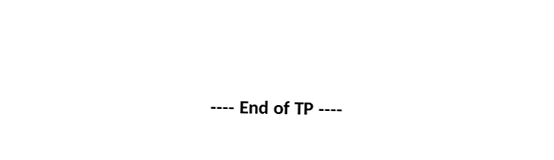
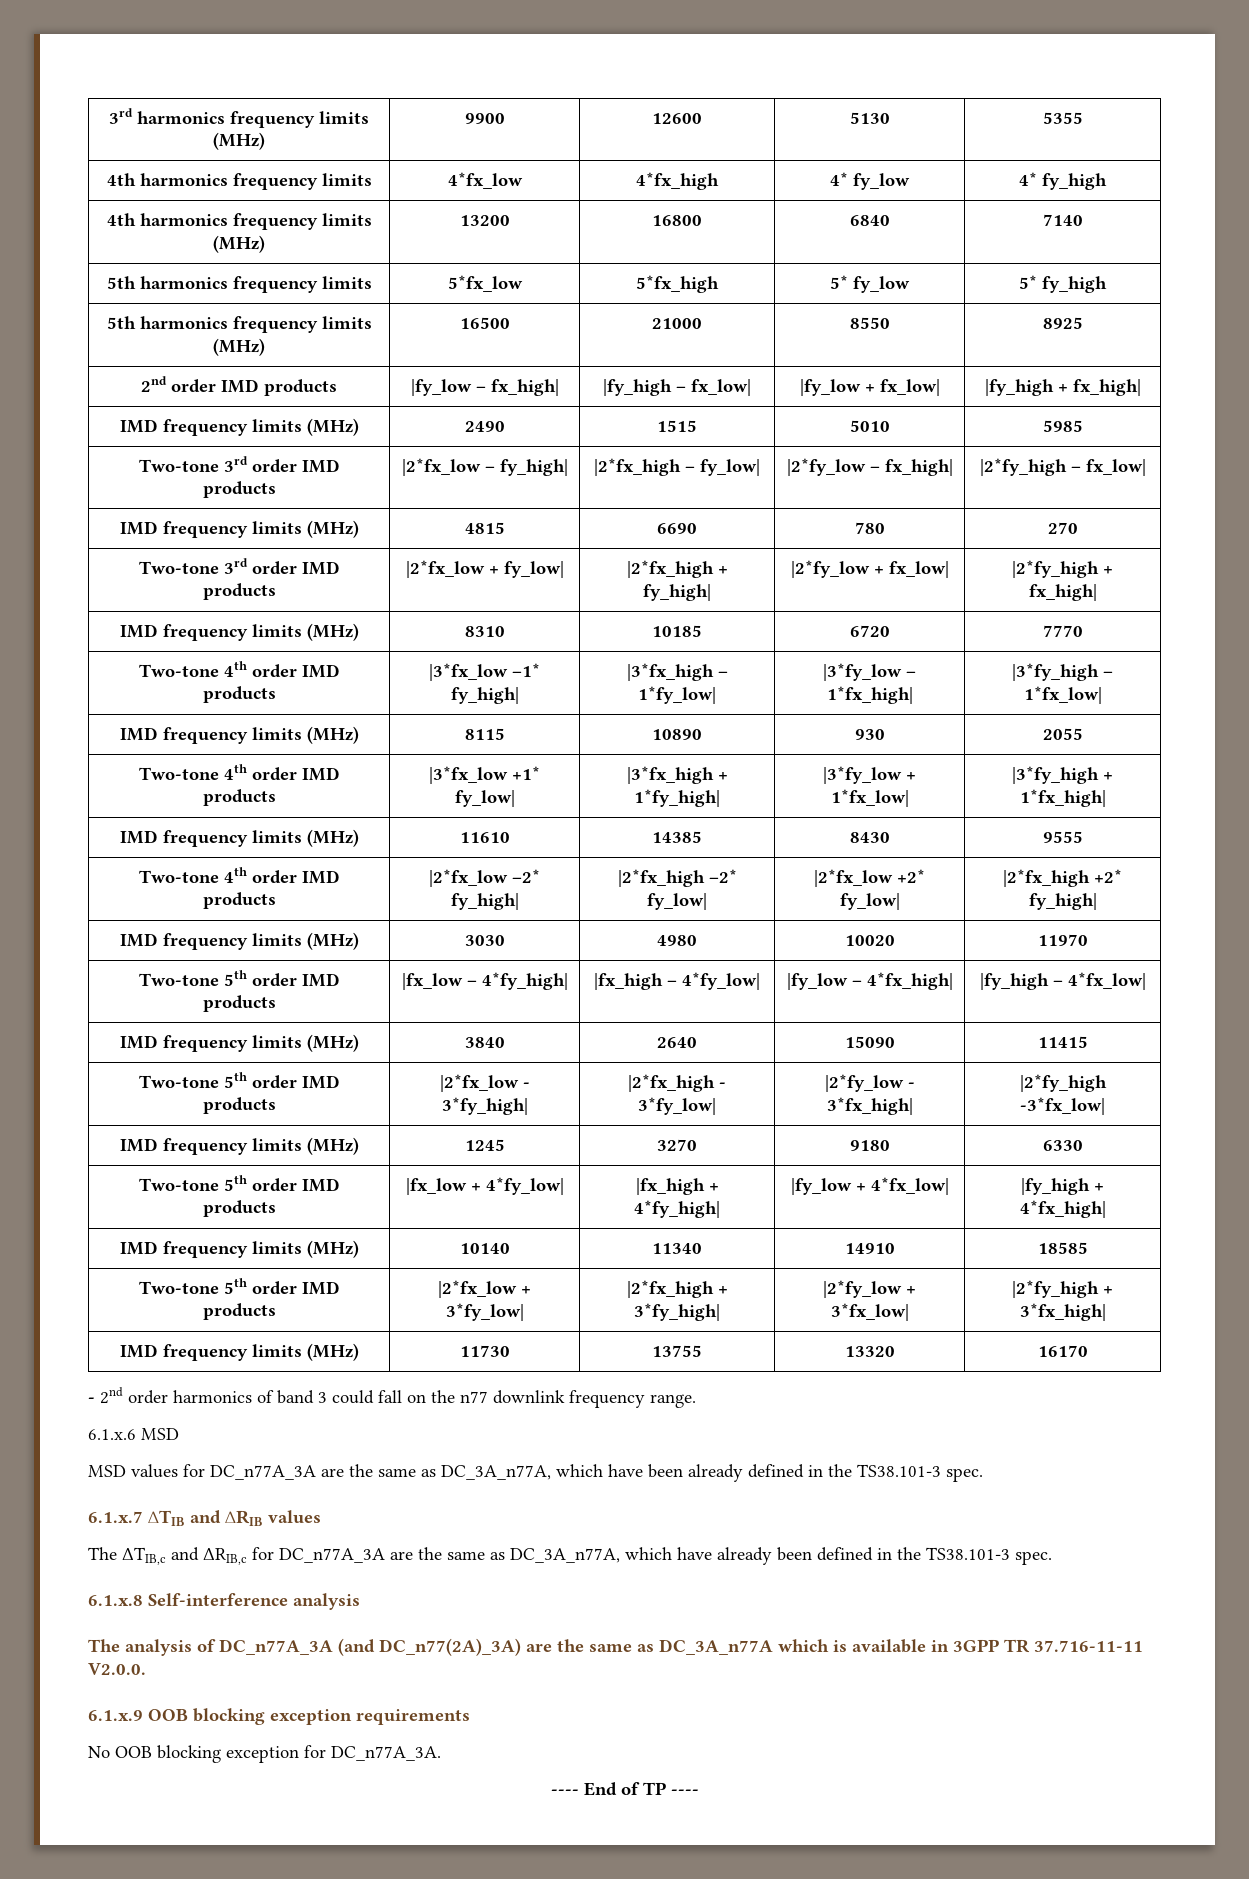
(210, 110) none -> [109,108,369,128] [213,132,265,150] [464,113,505,124] [652,113,702,124] [849,112,890,124] [1042,112,1083,124] [106,173,372,190] [447,172,523,189] [636,172,719,190] [830,172,910,190] [1019,172,1107,190] [106,213,372,230] [213,235,265,253] [459,215,510,226] [652,215,702,226] [849,215,890,226] [1042,214,1083,226] [106,276,372,293] [447,275,523,292] [636,275,719,293] [830,275,910,293] [1019,275,1107,293] [106,316,372,333] [213,338,265,356] [459,317,510,329] [652,318,702,329] [849,317,890,329] [1042,317,1083,329] [141,376,337,396] [410,379,559,396] [603,379,751,396] [799,379,940,396] [984,379,1141,396] [119,418,359,436] [464,421,505,432] [657,420,697,432] [849,420,890,432] [1042,420,1083,432] [138,456,340,473] [202,481,276,498] [401,458,568,476] [594,458,760,476] [786,458,953,476] [979,458,1146,476] [119,520,359,538] [464,522,505,534] [657,523,697,534] [854,522,885,534] [1047,522,1078,534] [138,558,340,575] [202,583,276,600] [405,560,564,578] [626,560,728,578] [643,584,711,601] [790,560,949,578] [1012,560,1113,578] [1028,584,1097,601] [119,623,359,641] [464,626,505,637] [652,625,702,637] [849,625,890,637] [1042,625,1083,637] [138,661,340,678] [202,686,276,703] [429,663,540,681] [450,687,519,704] [626,663,728,681] [638,686,716,704] [823,663,916,681] [826,686,913,704] [1012,663,1113,681] [1023,686,1102,704] [119,726,359,744] [464,728,505,740] [652,729,702,740] [854,729,885,740] [1042,728,1083,740] [138,764,340,781] [202,789,276,806] [429,766,540,784] [454,790,515,807] [626,766,728,784] [634,789,720,807] [823,766,916,784] [830,789,909,807] [1012,766,1113,784] [1019,789,1106,807] [119,829,359,847] [459,832,510,843] [652,831,702,843] [849,832,890,843] [1042,831,1083,843] [138,867,340,884] [202,892,276,909] [429,869,540,887] [450,893,519,910] [617,869,737,887] [647,893,707,910] [814,869,925,887] [839,893,900,910] [1003,869,1122,887] [1028,893,1097,910] [119,932,359,950] [464,935,505,946] [657,935,697,946] [844,935,895,946] [1037,934,1088,946] [138,970,340,987] [202,995,276,1012] [401,972,568,990] [594,972,760,990] [786,972,953,990] [979,972,1146,990] [119,1034,359,1052] [464,1037,505,1048] [657,1037,697,1048] [844,1036,895,1048] [1037,1036,1088,1048] [138,1072,340,1089] [202,1097,276,1114] [439,1074,530,1092] [441,1097,528,1115] [628,1074,726,1092] [638,1097,716,1115] [824,1074,915,1092] [826,1097,913,1115] [1019,1074,1107,1092] [1020,1097,1105,1115] [119,1137,359,1155] [464,1139,505,1151] [657,1139,697,1151] [849,1140,890,1151] [1042,1140,1083,1151] [138,1175,340,1192] [202,1200,276,1217] [405,1177,564,1195] [635,1178,719,1195] [634,1200,720,1218] [790,1177,949,1195] [1021,1178,1104,1195] [1019,1200,1106,1218] [119,1240,359,1258] [459,1243,510,1254] [652,1243,702,1254] [844,1243,895,1254] [1037,1242,1088,1254] [138,1278,340,1295] [202,1303,276,1320] [438,1280,531,1298] [445,1303,524,1321] [626,1280,728,1298] [634,1303,720,1321] [823,1280,916,1298] [830,1303,909,1321] [1012,1280,1113,1298] [1019,1303,1106,1321] [119,1343,359,1361] [459,1345,510,1357] [652,1345,702,1357] [844,1346,895,1357] [1037,1345,1088,1357] [88,1387,696,1408] [88,1428,179,1440] [88,1464,983,1482] [88,1510,321,1526] [88,1547,1052,1565] [88,1593,360,1610] [88,1638,1143,1656] [88,1663,146,1675] [88,1708,470,1725] [88,1745,441,1763] 3rd harmonics frequency limits (MHz) | 9900 | 12600 | 5130 | 5355 // 4th harmonics frequency limits | 4*fx_low | 4*fx_high | 4* fy_low | 4* fy_high // 4th harmonics frequency limits (MHz) | 13200 | 16800 | 6840 | 7140 // 5th harmonics frequency limits | 5*fx_low | 5*fx_high | 5* fy_low | 5* fy_high // 5th harmonics frequency limits (MHz) | 16500 | 21000 | 8550 | 8925 // 2nd order IMD products | |fy_low – fx_high| | |fy_high – fx_low| | |fy_low + fx_low| | |fy_high + fx_high| // IMD frequency limits (MHz) | 2490 | 1515 | 5010 | 5985 // Two-tone 3rd order IMD products | |2*fx_low – fy_high| | |2*fx_high – fy_low| | |2*fy_low – fx_high| | |2*fy_high – fx_low| // IMD frequency limits (MHz) | 4815 | 6690 | 780 | 270 // Two-tone 3rd order IMD products | |2*fx_low + fy_low| | |2*fx_high + fy_high| | |2*fy_low + fx_low| | |2*fy_high + fx_high| // IMD frequency limits (MHz) | 8310 | 10185 | 6720 | 7770 // Two-tone 4th order IMD products | |3*fx_low –1* fy_high| | |3*fx_high – 1*fy_low| | |3*fy_low – 1*fx_high| | |3*fy_high – 1*fx_low| // IMD frequency limits (MHz) | 8115 | 10890 | 930 | 2055 // Two-tone 4th order IMD products | |3*fx_low +1* fy_low| | |3*fx_high + 1*fy_high| | |3*fy_low + 1*fx_low| | |3*fy_high + 1*fx_high| // IMD frequency limits (MHz) | 11610 | 14385 | 8430 | 9555 // Two-tone 4th order IMD products | |2*fx_low –2* fy_high| | |2*fx_high –2* fy_low| | |2*fx_low +2* fy_low| | |2*fx_high +2* fy_high| // IMD frequency limits (MHz) | 3030 | 4980 | 10020 | 11970 // Two-tone 5th order IMD products | |fx_low – 4*fy_high| | |fx_high – 4*fy_low| | |fy_low – 4*fx_high| | |fy_high – 4*fx_low| // IMD frequency limits (MHz) | 3840 | 2640 | 15090 | 11415 // Two-tone 5th order IMD products | |2*fx_low - 3*fy_high| | |2*fx_high - 3*fy_low| | |2*fy_low - 3*fx_high| | |2*fy_high -3*fx_low| // IMD frequency limits (MHz) | 1245 | 3270 | 9180 | 6330 // Two-tone 5th order IMD products | |fx_low + 4*fy_low| | |fx_high + 4*fy_high| | |fy_low + 4*fx_low| | |fy_high + 4*fx_high| // IMD frequency limits (MHz) | 10140 | 11340 | 14910 | 18585 // Two-tone 5th order IMD products | |2*fx_low + 3*fy_low| | |2*fx_high + 3*fy_high| | |2*fy_low + 3*fx_low| | |2*fy_high + 3*fx_high| // IMD frequency limits (MHz) | 11730 | 13755 | 13320 | 16170 // - 2nd order harmonics of band 3 could fall on the n77 downlink frequency range. // 6.1.x.6 MSD // MSD values for DC_n77A_3A are the same as DC_3A_n77A, which have been already defined in the TS38.101-3 spec. // 6.1.x.7 ∆TIB and ∆RIB values // The ΔTIB,c and ΔRIB,c for DC_n77A_3A are the same as DC_3A_n77A, which have already been defined in the TS38.101-3 spec. // 6.1.x.8 Self-interference analysis // The analysis of DC_n77A_3A (and DC_n77(2A)_3A) are the same as DC_3A_n77A which is available in 3GPP TR 37.716-11-11 V2.0.0. // 6.1.x.9 OOB blocking exception requirements // No OOB blocking exception for DC_n77A_3A. //

